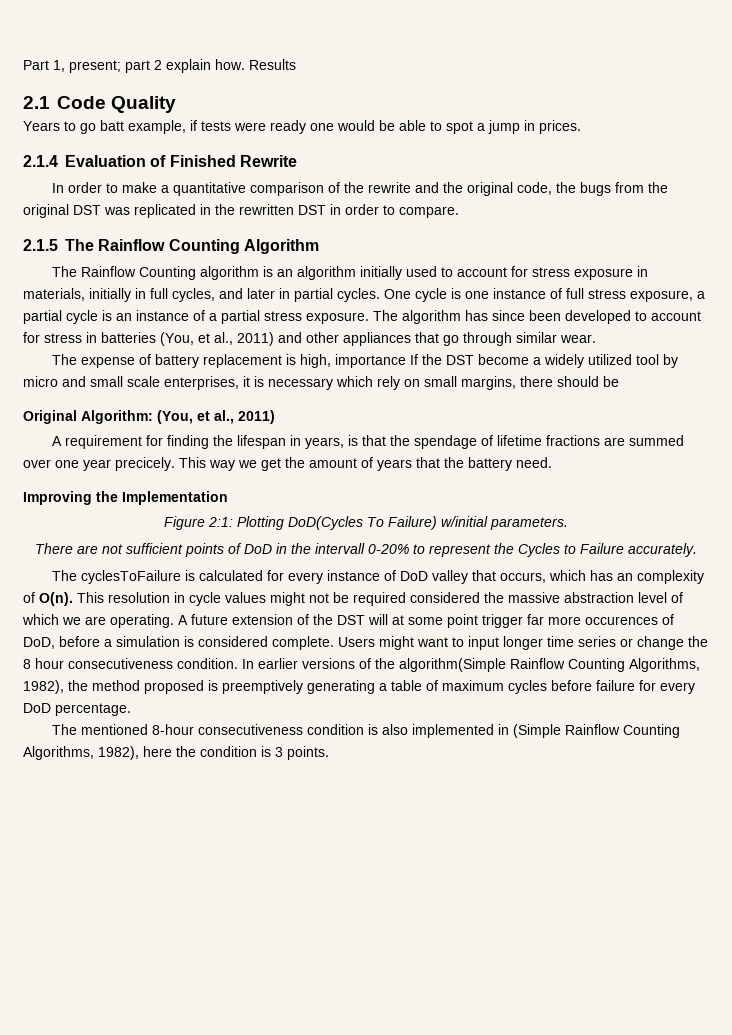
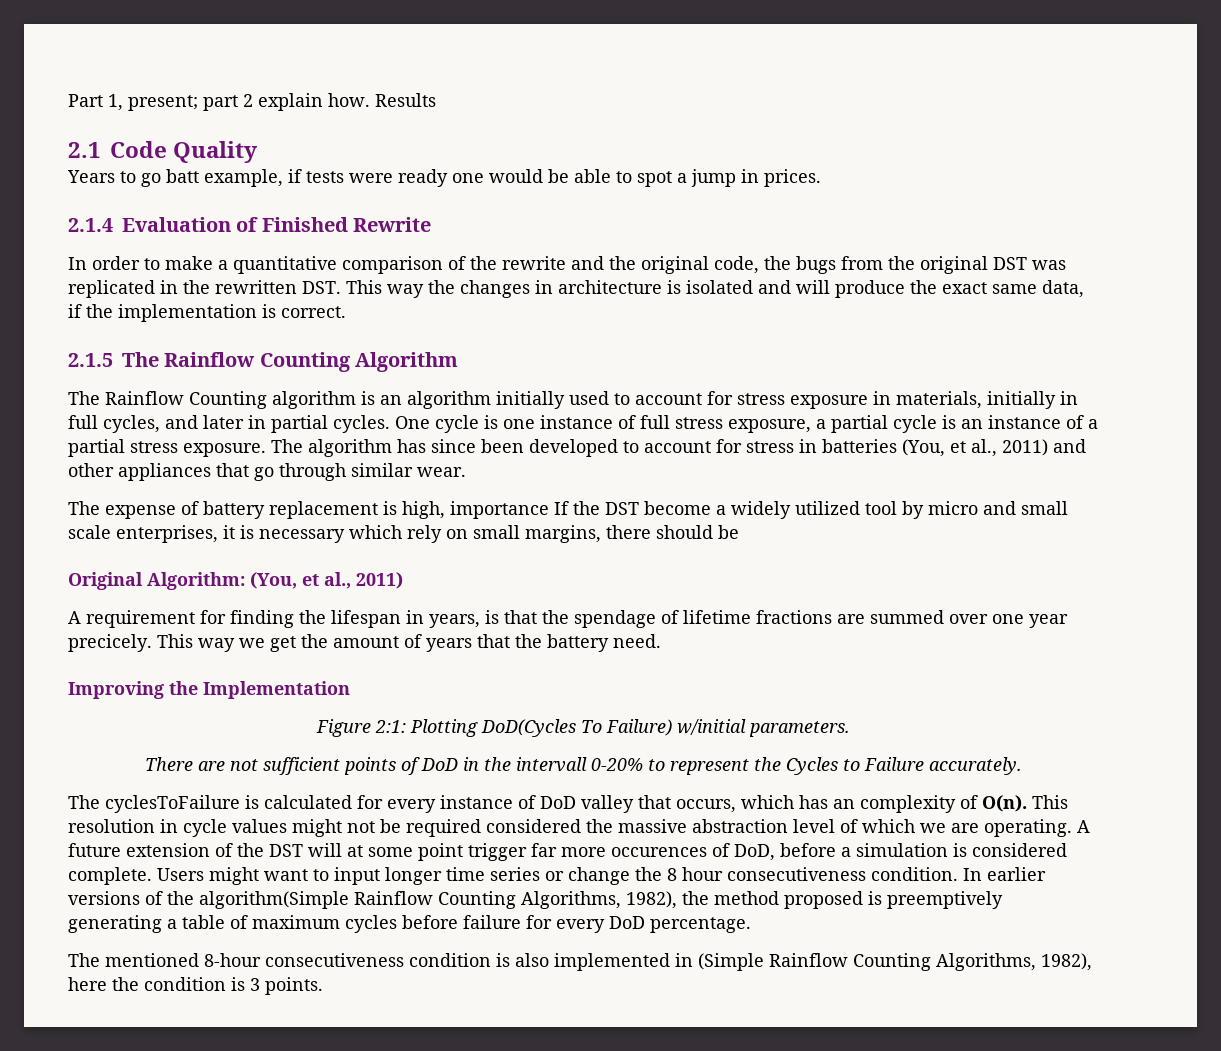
[298,204,459,218] DST in order to compare. -> [302,280,1084,298] [68,304,346,322] DST. This way the changes in architecture is isolated and will produce the exact same data, if the implementation is correct.

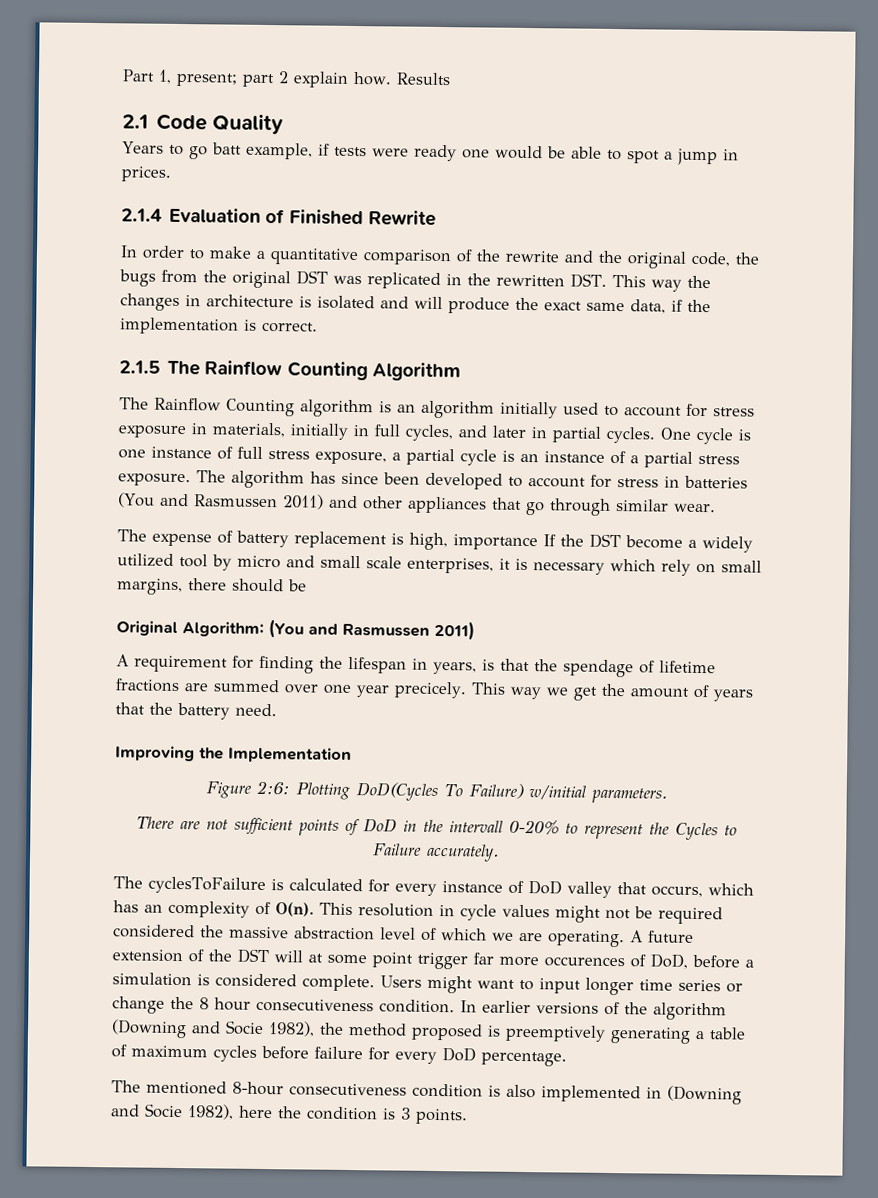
[902,439,997,457] (You, et al., -> [118,492,278,508] (You and Rasmussen
[250,572,351,589] (You, et al., -> [268,619,430,639] (You and Rasmussen
[375,720,406,733] 2:1: -> [255,780,290,795] 2:6:
[199,891,621,909] algorithm(Simple Rainflow Counting Algorithms, -> [653,1002,727,1021] [111,1019,264,1039] algorithm (Downing and Socie
[698,953,1036,971] (Simple Rainflow Counting Algorithms, -> [667,1085,742,1105] [111,1103,183,1119] (Downing and Socie

